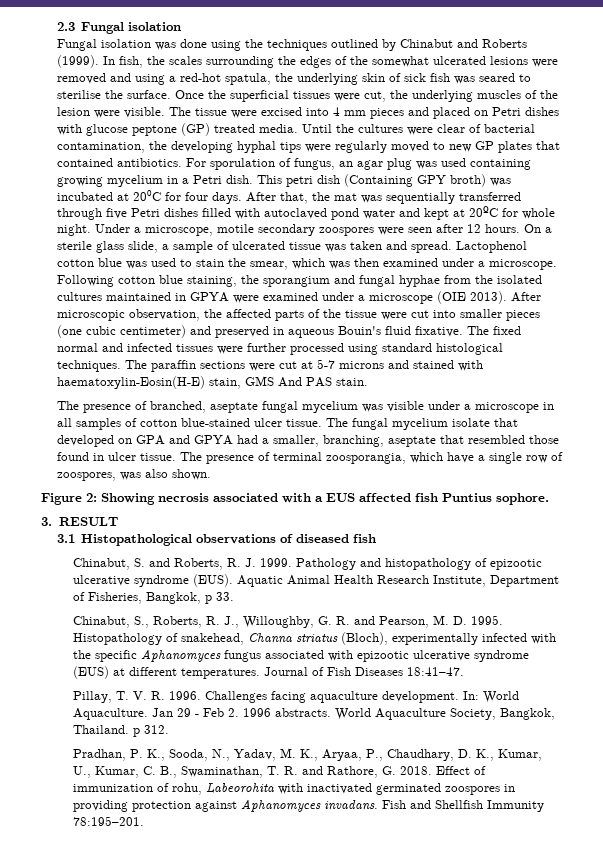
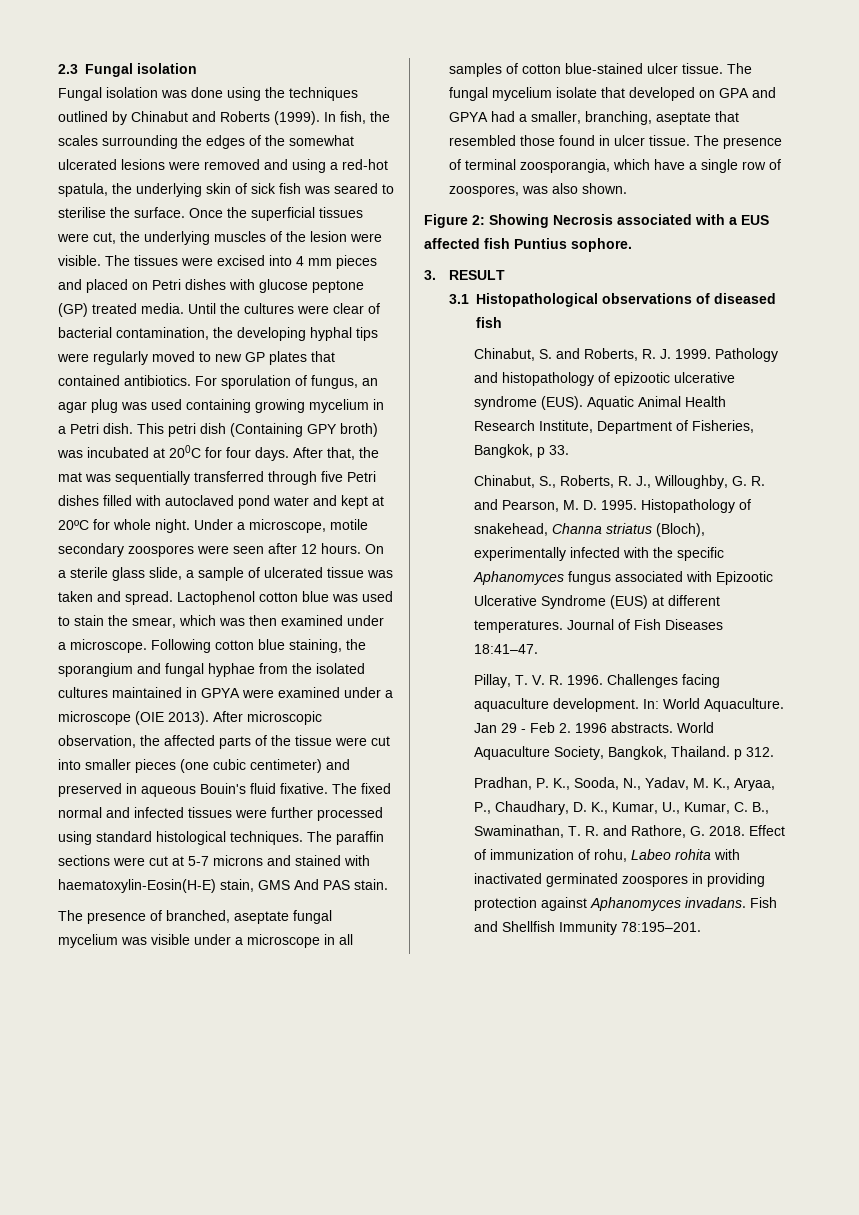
[194,108,227,116] tissue -> [133,255,178,266] tissues
[158,493,209,502] necrosis -> [553,214,613,225] Necrosis
[356,650,529,662] epizootic ulcerative syndrome -> [715,571,773,585] [473,595,606,609] Epizootic Ulcerative Syndrome
[205,783,274,794] Labeorohita -> [630,849,711,860] Labeo rohita

